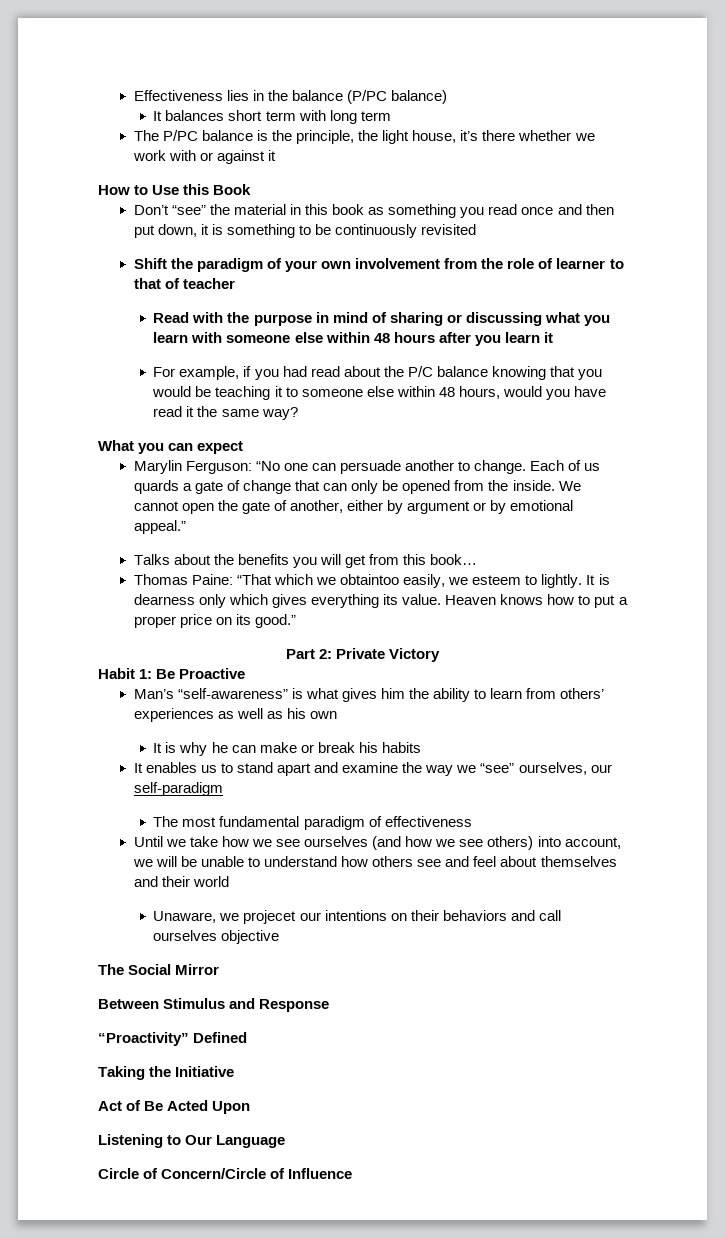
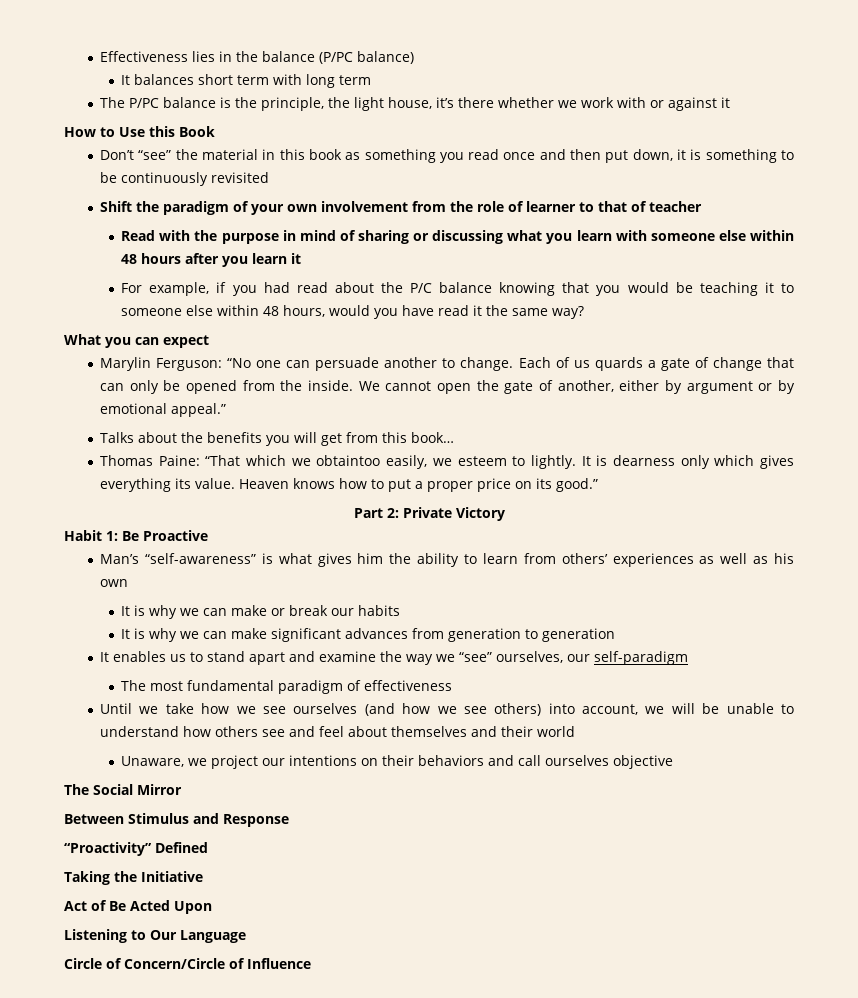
[211,742,228,753] he -> [180,608,200,616] we
[358,742,378,753] his -> [331,608,355,616] our
(421, 747) none -> [121,628,616,642] // It is why we can make significant advances from generation to generation
[243,910,297,924] projecet -> [211,755,259,769] project

